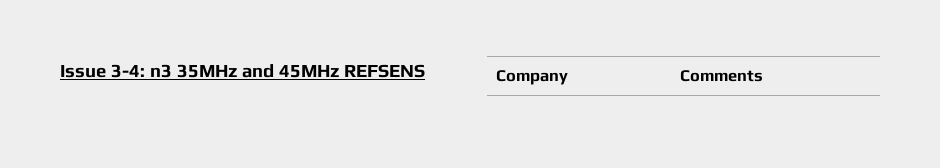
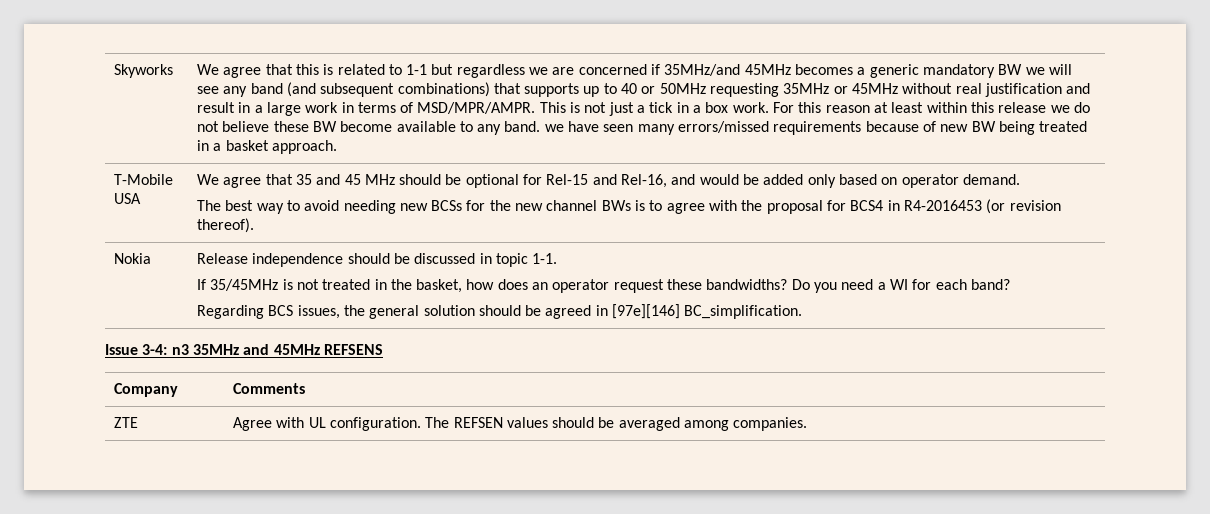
(60, 71) none -> [113,64,173,78] [196,64,1072,78] [196,82,1091,97] [196,102,1090,116] [196,121,1088,135] [196,140,337,154] [113,174,173,185] [113,193,141,204] [196,174,1020,188] [196,199,1061,214] [196,218,254,233] [113,253,151,264] [196,253,558,267] [196,279,1010,293] [196,304,803,319] Skyworks | We agree that this is related to 1-1 but regardless we are concerned if 35MHz/and 45MHz becomes a generic mandatory BW we will see any band (and subsequent combinations) that supports up to 40 or 50MHz requesting 35MHz or 45MHz without real justification and result in a large work in terms of MSD/MPR/AMPR. This is not just a tick in a box work. For this reason at least within this release we do not believe these BW become available to any band. we have seen many errors/missed requirements because of new BW being treated in a basket approach. // T-Mobile USA | We agree that 35 and 45 MHz should be optional for Rel-15 and Rel-16, and would be added only based on operator demand. // The best way to avoid needing new BCSs for the new channel BWs is to agree with the proposal for BCS4 in R4-2016453 (or revision thereof). // Nokia | Release independence should be discussed in topic 1-1. // If 35/45MHz is not treated in the basket, how does an operator request these bandwidths? Do you need a WI for each band? // Regarding BCS issues, the general solution should be agreed in [97e][146] BC_simplification. //
(763, 76) none -> [113,417,138,428] [232,417,808,431] // ZTE | Agree with UL configuration. The REFSEN values should be averaged among companies.

